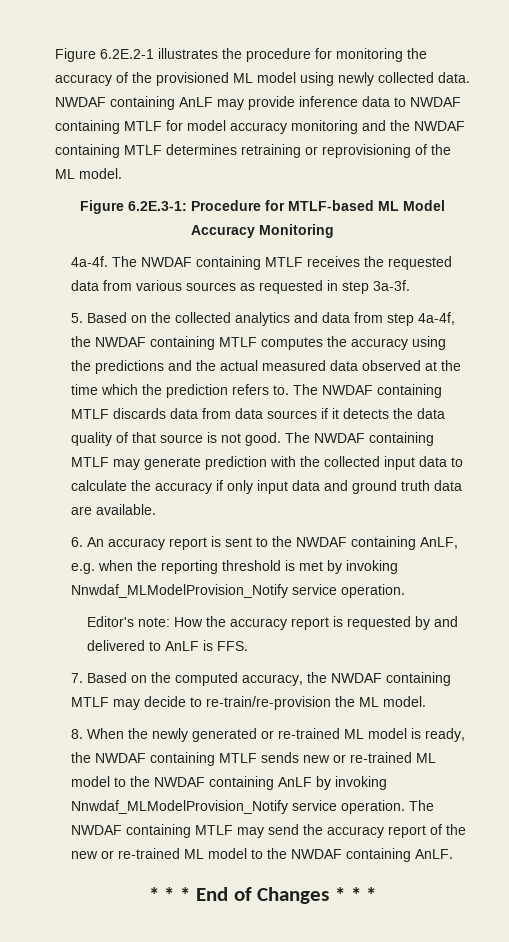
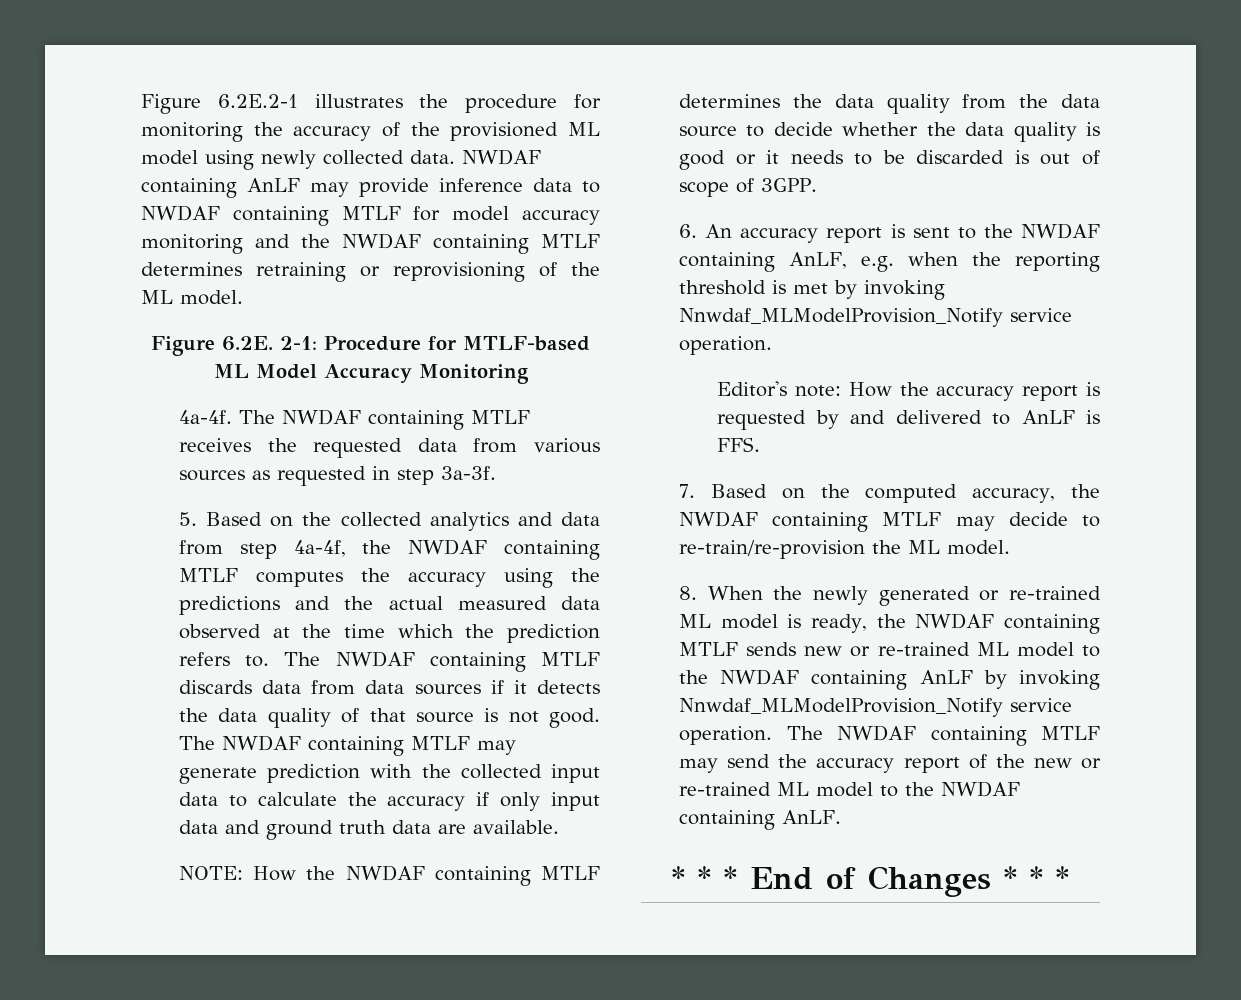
[128,201,187,211] 6.2E.3-1: -> [222,336,317,351] 6.2E. 2-1:
(157, 509) none -> [179,865,600,886] [679,94,1100,114] [679,122,1100,142] [679,150,1100,170] [679,178,818,197] // NOTE: How the NWDAF containing MTLF determines the data quality from the data source to decide whether the data quality is good or it needs to be discarded is out of scope of 3GPP.

